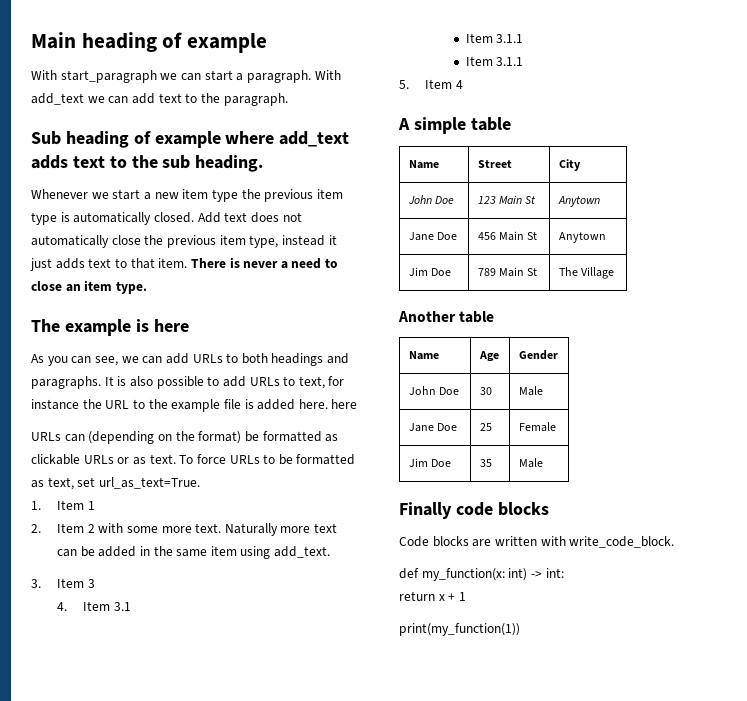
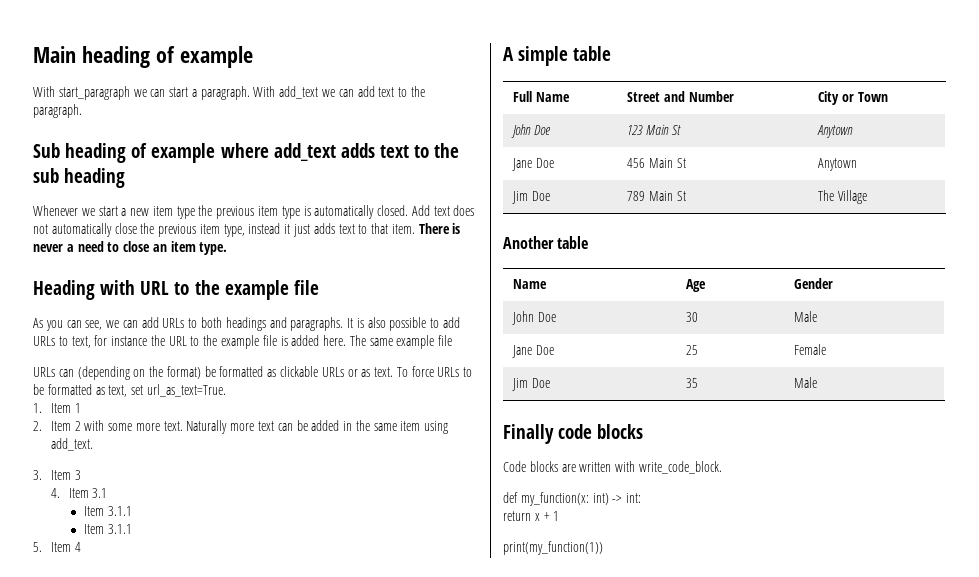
[195,155,264,172] heading. -> [64,168,126,188] heading
[31,319,189,336] The example is here -> [33,280,319,300] Heading with URL to the example file
[331,399,358,409] here -> [349,335,453,349] The same example file
(511, 124) none -> [513,91,533,102] Full
(512, 164) none -> [664,91,734,102] and Number
(581, 165) none -> [842,92,888,102] or Town

